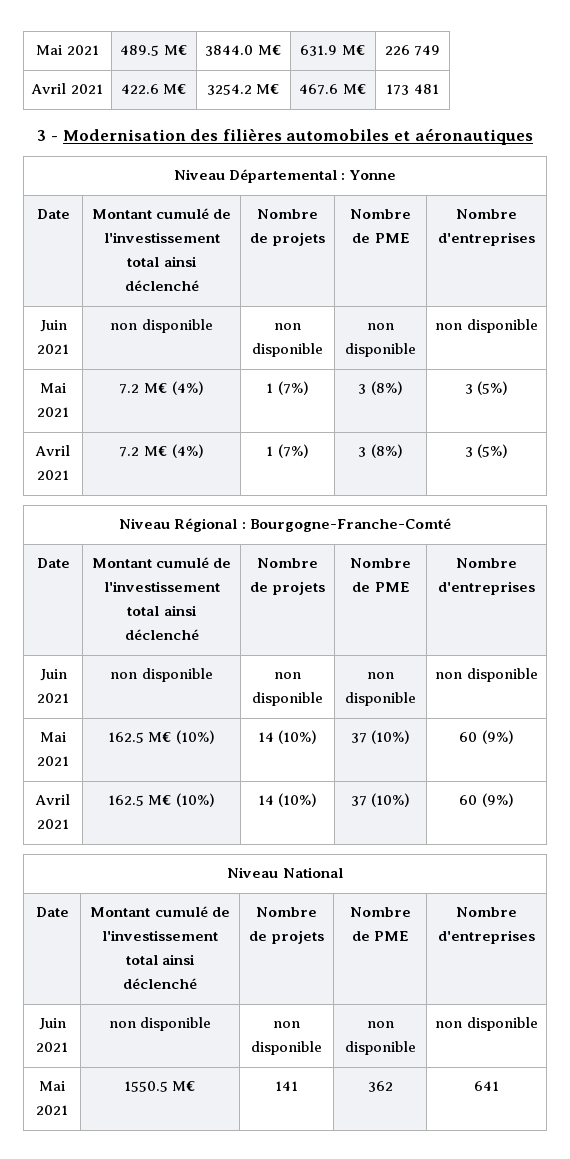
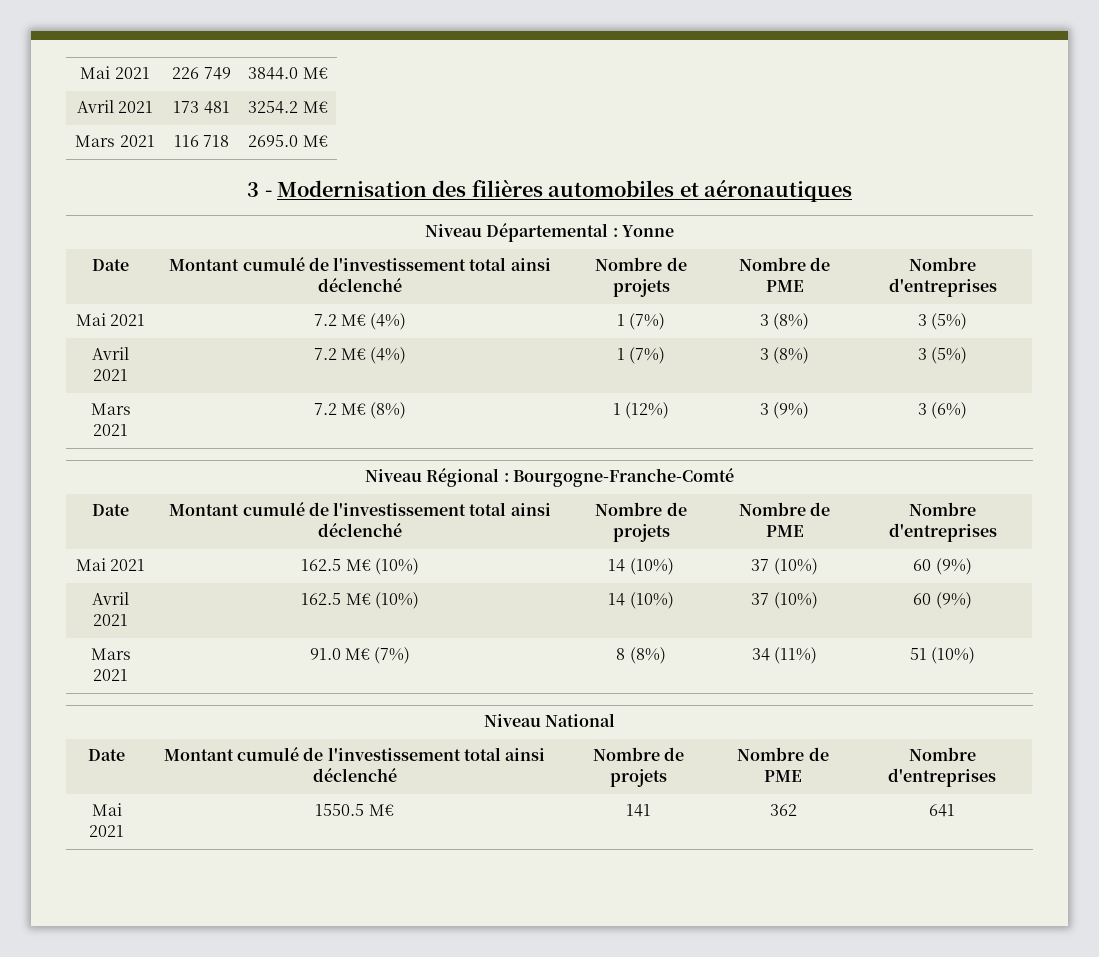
[36,45,99,55] [120,45,188,56] Mai 2021 | 489.5 M€ -> [80,66,150,79] [172,67,231,80] Mai 2021 | 226 749
[300,45,366,56] [384,45,441,56] [31,83,103,94] [120,84,188,94] | 631.9 M€ | 226 749 // Avril 2021 | 422.6 M€ -> [76,100,154,113] [173,101,230,114] // Avril 2021 | 173 481
[299,84,367,95] [386,84,439,95] | 467.6 M€ | 173 481 -> [75,135,155,147] [173,135,230,147] [248,135,328,147] // Mars 2021 | 116 718 | 2695.0 M€
[39,320,67,332] [37,344,69,354] [110,319,213,333] [274,323,301,330] [252,343,323,357] [367,323,395,330] [345,343,417,357] [435,319,538,333] // Juin 2021 | non disponible | non disponible | non disponible | non disponible -> (997, 287) none
(509, 451) none -> [90,403,131,415] [93,424,128,436] [313,402,407,419] [612,402,670,419] [759,402,810,419] [917,402,968,419] // Mars 2021 | 7.2 M€ (8%) | 1 (12%) | 3 (9%) | 3 (6%)
[39,669,67,681] [37,693,69,703] [110,668,213,682] [274,672,301,679] [252,692,323,706] [367,672,395,679] [345,692,417,706] [435,668,538,682] // Juin 2021 | non disponible | non disponible | non disponible | non disponible -> (997, 532) none
(514, 800) none -> [90,648,131,660] [93,669,128,681] [309,647,411,664] [616,647,666,664] [751,647,818,664] [909,647,976,664] // Mars 2021 | 91.0 M€ (7%) | 8 (8%) | 34 (11%) | 51 (10%)
[38,1018,66,1030] [36,1042,68,1052] [108,1017,212,1031] [273,1021,300,1028] [251,1041,322,1055] [366,1021,394,1028] [344,1041,416,1055] [435,1017,538,1031] // Juin 2021 | non disponible | non disponible | non disponible | non disponible -> (996, 777) none

